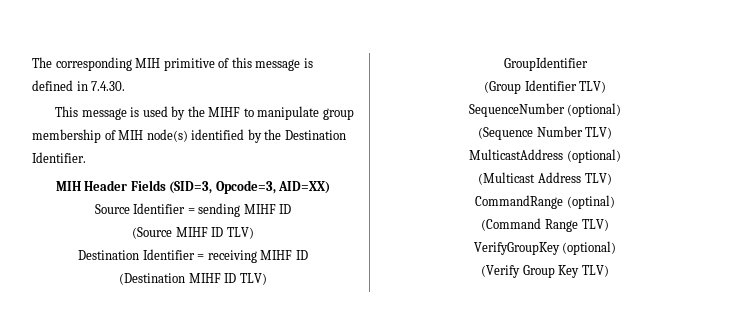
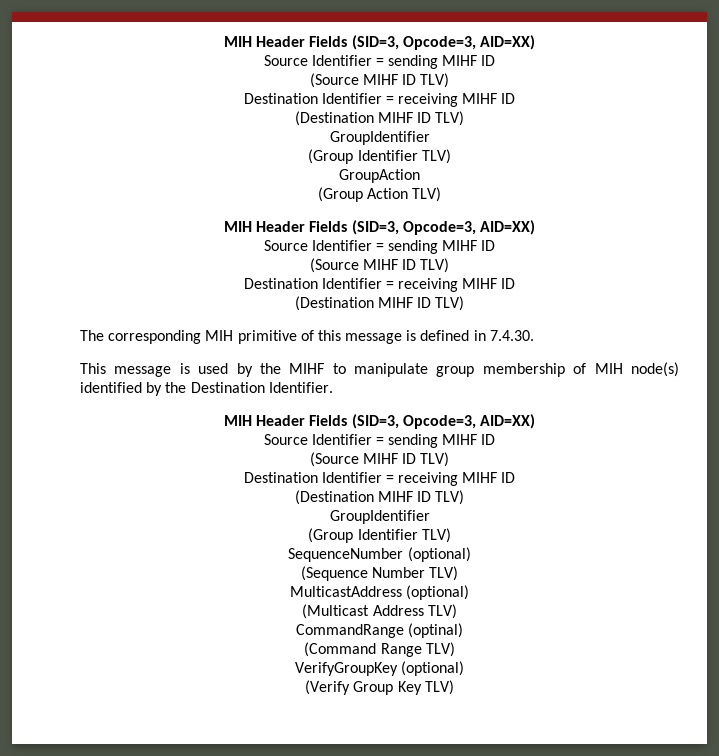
(32, 62) none -> [224,35,535,50] [263,55,496,69] [309,73,450,88] [243,93,516,107] [294,111,465,126] [329,131,430,145] [308,149,451,164] [339,169,420,183] [317,187,442,202] [224,220,535,235] [263,240,496,254] [309,258,450,273] [243,278,516,292] [294,296,465,311] MIH Header Fields (SID=3, Opcode=3, AID=XX) // Source Identifier = sending MIHF ID // (Source MIHF ID TLV) // Destination Identifier = receiving MIHF ID // (Destination MIHF ID TLV) // GroupIdentifier // (Group Identifier TLV) // GroupAction // (Group Action TLV) // MIH Header Fields (SID=3, Opcode=3, AID=XX) // Source Identifier = sending MIHF ID // (Source MIHF ID TLV) // Destination Identifier = receiving MIHF ID // (Destination MIHF ID TLV) //

